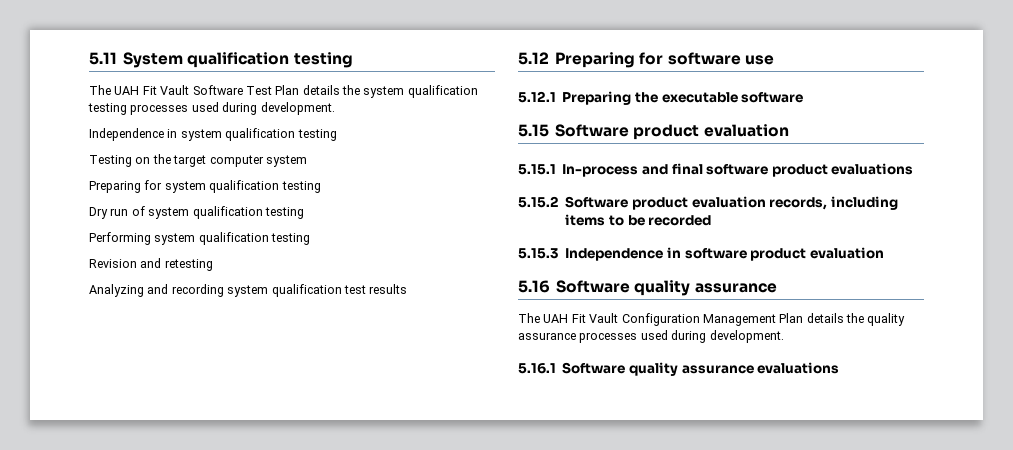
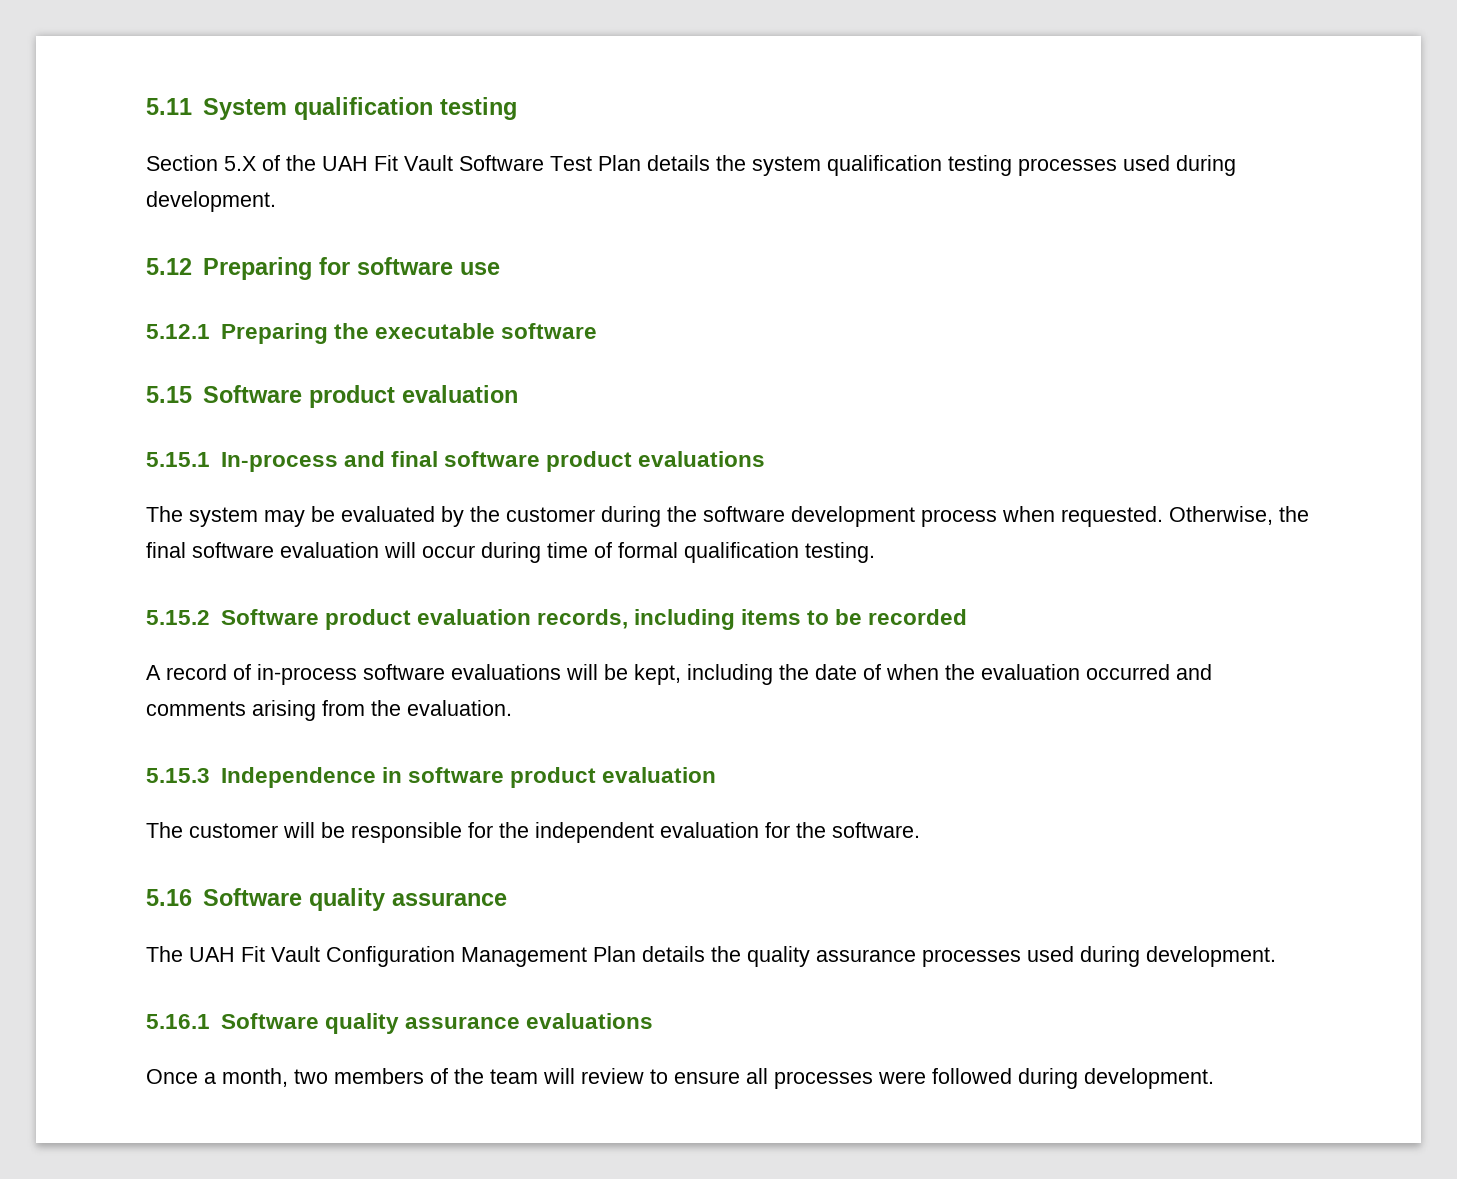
[89,85,111,95] The -> [146,155,316,171] Section 5.X of the
[89,128,337,141] [89,154,307,167] [89,180,321,193] [89,206,304,219] [89,232,311,245] [89,258,213,271] [89,284,408,297] // Independence in system qualification testing // Testing on the target computer system // Preparing for system qualification testing // Dry run of system qualification testing // Performing system qualification testing // Revision and retesting // Analyzing and recording system qualification test results -> (276, 201) none
(914, 169) none -> [146,506,1309,527] [146,542,875,563] // The system may be evaluated by the customer during the software development process when requested. Otherwise, the final software evaluation will occur during time of formal qualification testing.
(712, 220) none -> [146,664,1212,685] [146,700,512,721] // A record of in-process software evaluations will be kept, including the date of when the evaluation occurred and comments arising from the evaluation.
(884, 253) none -> [146,822,920,843] // The customer will be responsible for the independent evaluation for the software.
(840, 368) none -> [146,1068,1214,1089] // Once a month, two members of the team will review to ensure all processes were followed during development.

